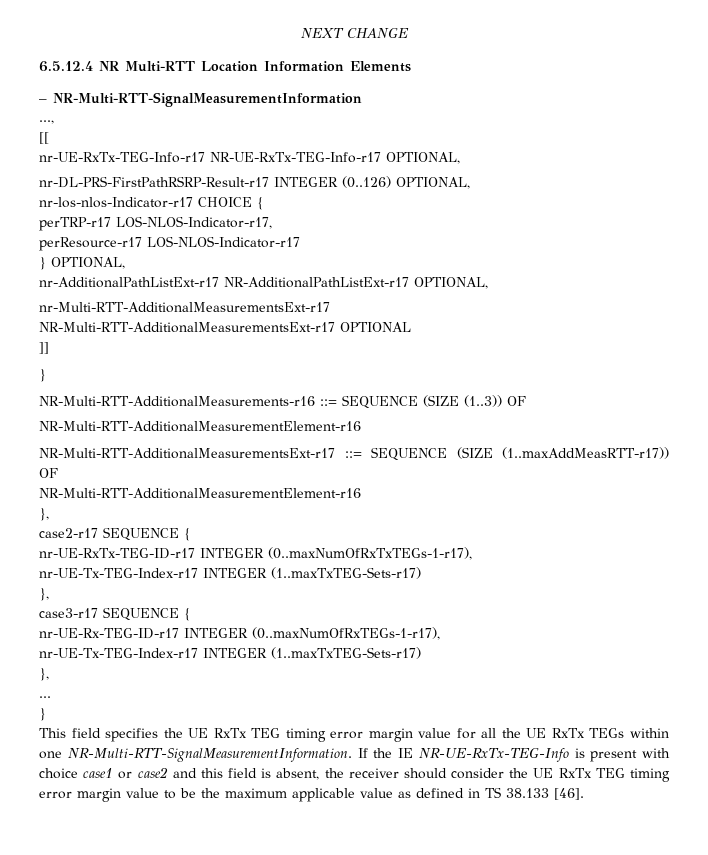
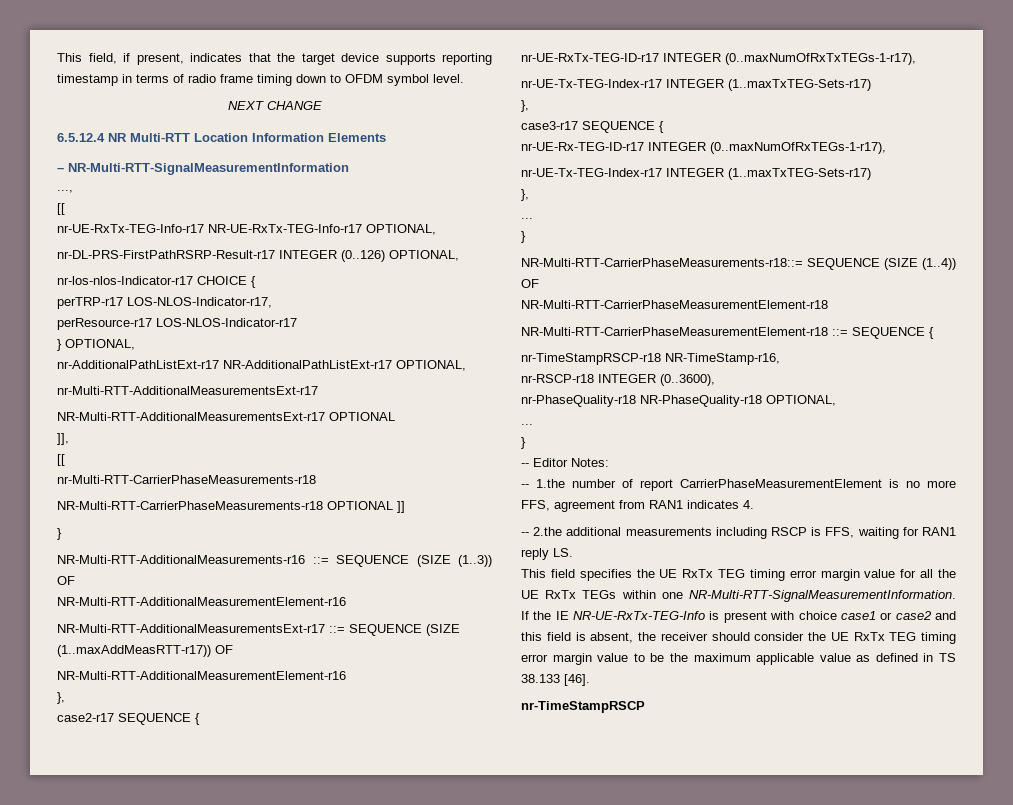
(300, 33) none -> [57,53,492,65] [57,74,464,86] This field, if present, indicates that the target device supports reporting timestamp in terms of radio frame timing down to OFDM symbol level. //
(411, 327) none -> [57,433,69,445] [57,454,65,466] [57,475,316,484] [57,501,393,510] ]], // [[ // nr-Multi-RTT-CarrierPhaseMeasurements-r18 // NR-Multi-RTT-CarrierPhaseMeasurements-r18 OPTIONAL
(46, 714) none -> [521,258,956,270] [521,279,539,288] [521,300,828,309] [521,327,934,339] [521,353,780,365] [521,374,715,386] [521,395,836,407] [521,424,533,425] [521,437,526,449] [521,458,609,467] [521,479,956,491] [521,500,754,512] [521,527,956,539] [521,548,573,560] // NR-Multi-RTT-CarrierPhaseMeasurements-r18::= SEQUENCE (SIZE (1..4)) OF // NR-Multi-RTT-CarrierPhaseMeasurementElement-r18 // NR-Multi-RTT-CarrierPhaseMeasurementElement-r18 ::= SEQUENCE { // nr-TimeStampRSCP-r18 NR-TimeStamp-r16, // nr-RSCP-r18 INTEGER (0..3600), // nr-PhaseQuality-r18 NR-PhaseQuality-r18 OPTIONAL, // ... // } // -- Editor Notes: // -- 1.the number of report CarrierPhaseMeasurementElement is no more FFS, agreement from RAN1 indicates 4. // -- 2.the additional measurements including RSCP is FFS, waiting for RAN1 reply LS.
(584, 794) none -> [521,701,645,713] // nr-TimeStampRSCP

